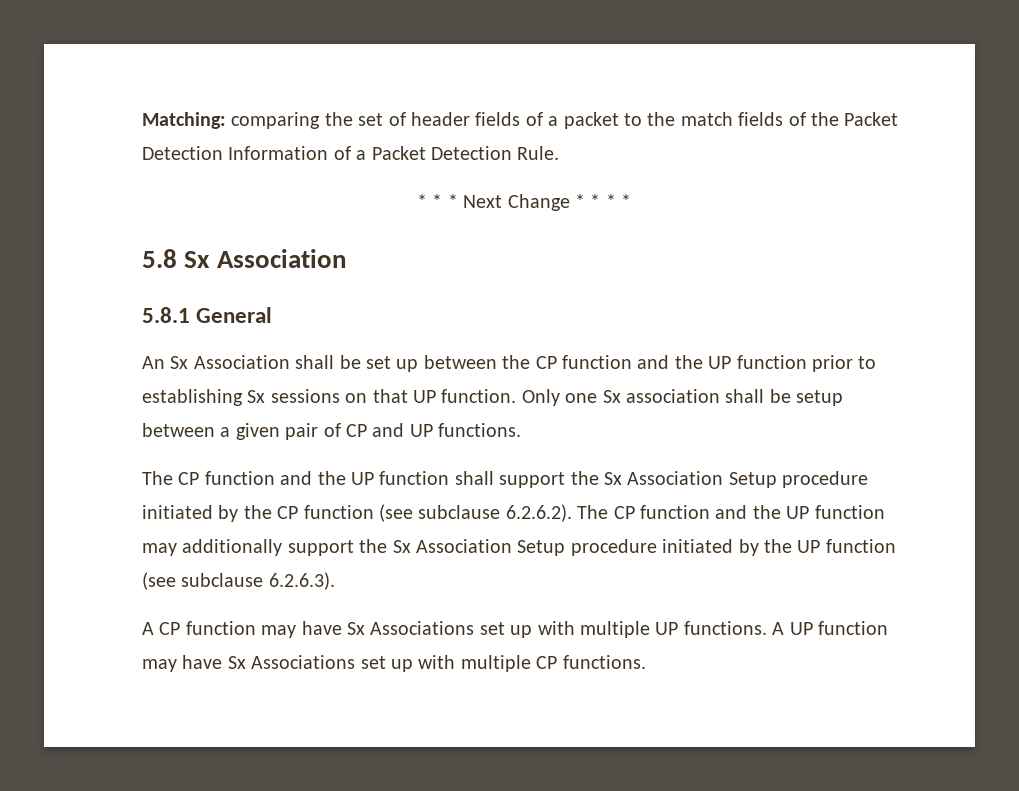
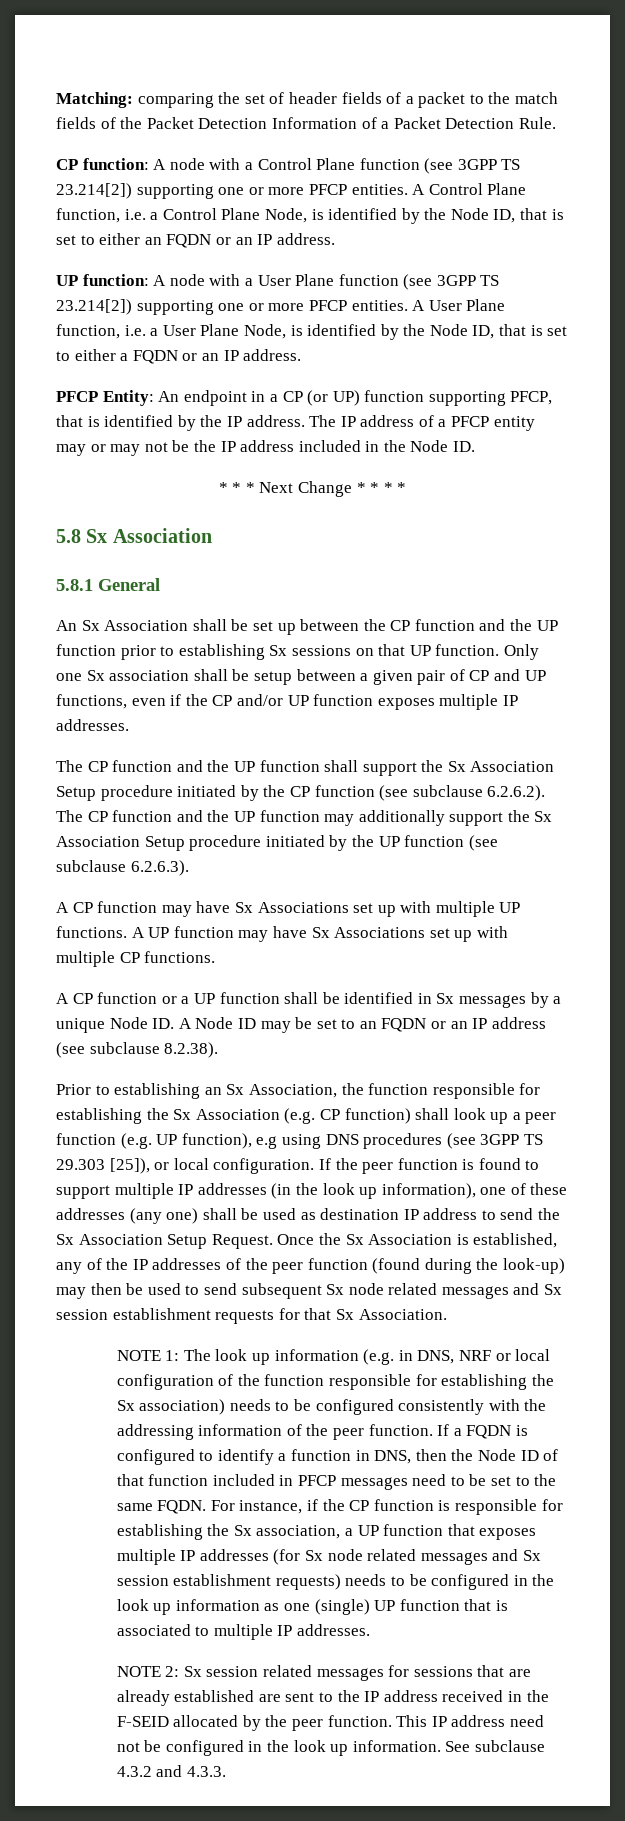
(560, 153) none -> [56,158,521,174] [56,183,527,199] [56,208,564,224] [56,233,335,248] [56,274,500,290] [56,299,506,315] [56,324,568,340] [56,349,302,364] [56,390,553,406] [56,415,535,431] [56,440,476,456] // CP function: A node with a Control Plane function (see 3GPP TS 23.214[2]) supporting one or more PFCP entities. A Control Plane function, i.e. a Control Plane Node, is identified by the Node ID, that is set to either an FQDN or an IP address. // UP function: A node with a User Plane function (see 3GPP TS 23.214[2]) supporting one or more PFCP entities. A User Plane function, i.e. a User Plane Node, is identified by the Node ID, that is set to either a FQDN or an IP address. // PFCP Entity: An endpoint in a CP (or UP) function supporting PFCP, that is identified by the IP address. The IP address of a PFCP entity may or may not be the IP address included in the Node ID.
[438,423,522,437] functions. -> [56,694,518,710] [56,719,129,731] functions, even if the CP and/or UP function exposes multiple IP addresses.
(646, 662) none -> [56,992,562,1008] [56,1017,546,1033] [56,1042,219,1058] [56,1083,541,1099] [56,1108,557,1124] [56,1133,543,1149] [56,1158,540,1174] [56,1183,568,1199] [56,1208,561,1224] [56,1233,558,1249] [56,1258,566,1274] [56,1283,563,1299] [56,1308,447,1324] [116,1349,551,1365] [116,1374,554,1390] [116,1399,547,1415] [116,1424,528,1440] [116,1449,559,1465] [116,1474,557,1490] [116,1499,563,1515] [116,1524,537,1540] [116,1549,541,1565] [116,1574,555,1590] [116,1599,508,1615] [116,1624,371,1640] [116,1665,531,1681] [116,1690,549,1706] [116,1715,544,1731] [116,1740,545,1756] [116,1765,226,1777] // A CP function or a UP function shall be identified in Sx messages by a unique Node ID. A Node ID may be set to an FQDN or an IP address (see subclause 8.2.38). // Prior to establishing an Sx Association, the function responsible for establishing the Sx Association (e.g. CP function) shall look up a peer function (e.g. UP function), e.g using DNS procedures (see 3GPP TS 29.303 [25]), or local configuration. If the peer function is found to support multiple IP addresses (in the look up information), one of these addresses (any one) shall be used as destination IP address to send the Sx Association Setup Request. Once the Sx Association is established, any of the IP addresses of the peer function (found during the look-up) may then be used to send subsequent Sx node related messages and Sx session establishment requests for that Sx Association. // NOTE 1: The look up information (e.g. in DNS, NRF or local configuration of the function responsible for establishing the Sx association) needs to be configured consistently with the addressing information of the peer function. If a FQDN is configured to identify a function in DNS, then the Node ID of that function included in PFCP messages need to be set to the same FQDN. For instance, if the CP function is responsible for establishing the Sx association, a UP function that exposes multiple IP addresses (for Sx node related messages and Sx session establishment requests) needs to be configured in the look up information as one (single) UP function that is associated to multiple IP addresses. // NOTE 2: Sx session related messages for sessions that are already established are sent to the IP address received in the F-SEID allocated by the peer function. This IP address need not be configured in the look up information. See subclause 4.3.2 and 4.3.3.

